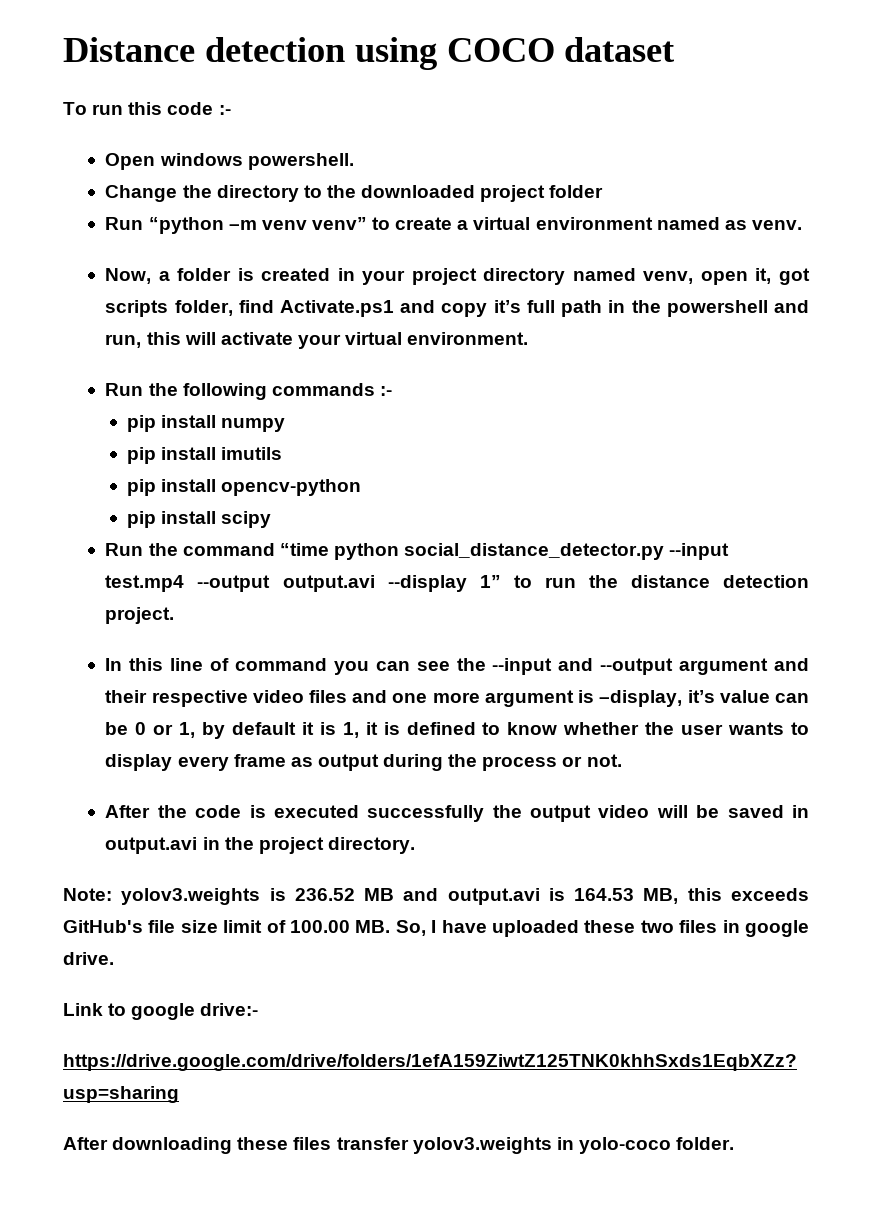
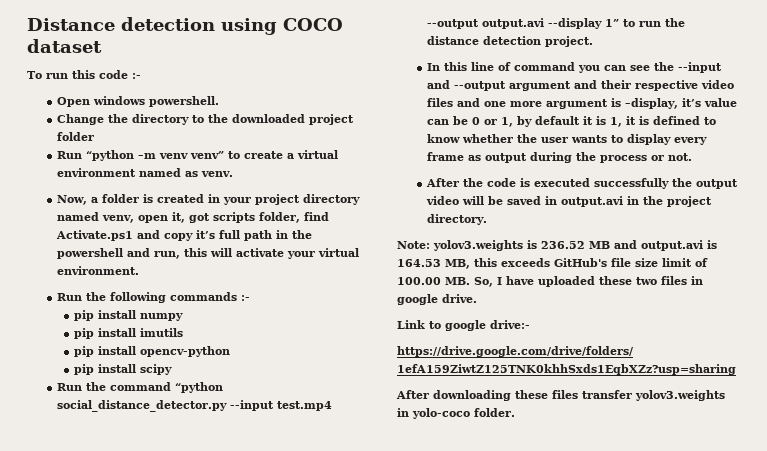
[279,543,399,560] “time python -> [174,382,223,393] “python

